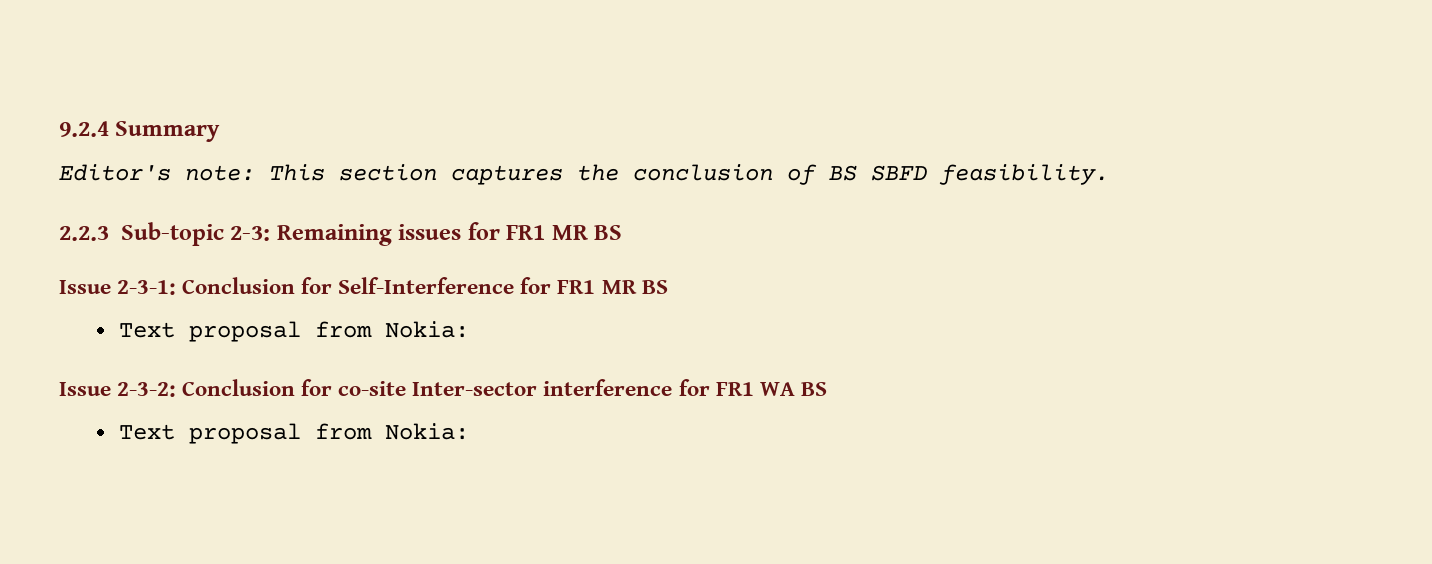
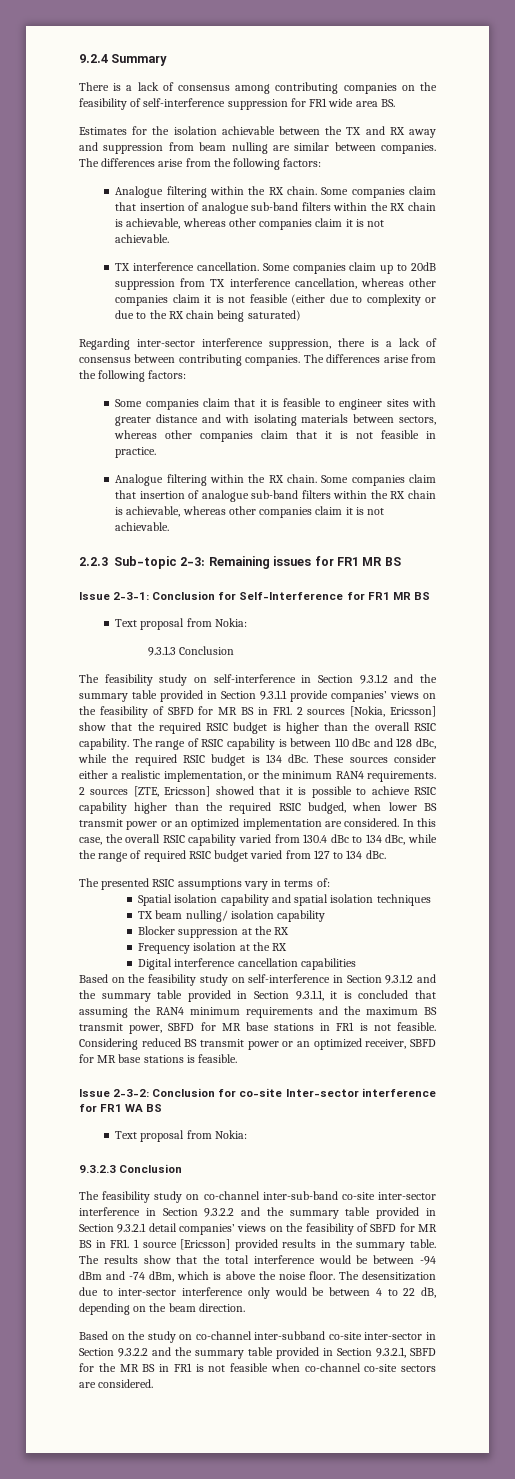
[59,164,1109,185] Editor's note: This section captures the conclusion of BS SBFD feasibility. -> [79,82,437,94] [79,98,395,110] [79,126,436,138] [79,142,436,154] [79,158,322,170] [115,186,436,198] [115,202,436,214] [115,218,385,230] [115,234,170,243] [115,262,436,274] [115,278,436,290] [115,294,437,306] [115,310,301,322] [79,338,437,350] [79,354,436,366] [79,370,187,382] [115,398,436,410] [115,414,436,426] [114,430,436,442] [115,447,157,458] [115,474,436,486] [115,490,436,502] [115,506,385,518] [115,522,170,531] There is a lack of consensus among contributing companies on the feasibility of self-interference suppression for FR1 wide area BS. // Estimates for the isolation achievable between the TX and RX away and suppression from beam nulling are similar between companies. The differences arise from the following factors: // Analogue filtering within the RX chain. Some companies claim that insertion of analogue sub-band filters within the RX chain is achievable, whereas other companies claim it is not achievable. // TX interference cancellation. Some companies claim up to 20dB suppression from TX interference cancellation, whereas other companies claim it is not feasible (either due to complexity or due to the RX chain being saturated) // Regarding inter-sector interference suppression, there is a lack of consensus between contributing companies. The differences arise from the following factors: // Some companies claim that it is feasible to engineer sites with greater distance and with isolating materials between sectors, whereas other companies claim that it is not feasible in practice. // Analogue filtering within the RX chain. Some companies claim that insertion of analogue sub-band filters within the RX chain is achievable, whereas other companies claim it is not achievable.
(469, 329) none -> [147,646,235,656] [79,674,437,686] [79,690,436,702] [79,706,436,718] [79,722,436,734] [79,738,436,750] [78,754,437,766] [79,770,436,782] [79,786,436,798] [79,802,437,814] [79,818,436,830] [79,834,437,846] [79,850,386,862] [79,878,330,890] [138,894,431,906] [138,910,326,922] [138,926,290,938] [138,942,288,954] [138,958,356,970] [79,974,436,986] [79,990,436,1002] [79,1006,437,1018] [79,1022,436,1034] [79,1038,436,1050] [79,1054,238,1063] // 9.3.1.3 Conclusion // The feasibility study on self-interference in Section 9.3.1.2 and the summary table provided in Section 9.3.1.1 provide companies’ views on the feasibility of SBFD for MR BS in FR1. 2 sources [Nokia, Ericsson] show that the required RSIC budget is higher than the overall RSIC capability. The range of RSIC capability is between 110 dBc and 128 dBc, while the required RSIC budget is 134 dBc. These sources consider either a realistic implementation, or the minimum RAN4 requirements. 2 sources [ZTE, Ericsson] showed that it is possible to achieve RSIC capability higher than the required RSIC budged, when lower BS transmit power or an optimized implementation are considered. In this case, the overall RSIC capability varied from 130.4 dBc to 134 dBc, while the range of required RSIC budget varied from 127 to 134 dBc. // The presented RSIC assumptions vary in terms of: // Spatial isolation capability and spatial isolation techniques // TX beam nulling/ isolation capability // Blocker suppression at the RX // Frequency isolation at the RX // Digital interference cancellation capabilities // Based on the feasibility study on self-interference in Section 9.3.1.2 and the summary table provided in Section 9.3.1.1, it is concluded that assuming the RAN4 minimum requirements and the maximum BS transmit power, SBFD for MR base stations in FR1 is not feasible. Considering reduced BS transmit power or an optimized receiver, SBFD for MR base stations is feasible.
(469, 431) none -> [79,1164,183,1173] [79,1191,436,1203] [79,1207,436,1219] [79,1223,438,1235] [79,1239,436,1251] [79,1255,437,1265] [79,1271,436,1282] [79,1287,437,1299] [79,1303,245,1315] [79,1331,436,1343] [79,1347,436,1359] [79,1363,436,1372] [79,1379,154,1388] // 9.3.2.3 Conclusion // The feasibility study on co-channel inter-sub-band co-site inter-sector interference in Section 9.3.2.2 and the summary table provided in Section 9.3.2.1 detail companies’ views on the feasibility of SBFD for MR BS in FR1. 1 source [Ericsson] provided results in the summary table. The results show that the total interference would be between -94 dBm and -74 dBm, which is above the noise floor. The desensitization due to inter-sector interference only would be between 4 to 22 dB, depending on the beam direction. // Based on the study on co-channel inter-subband co-site inter-sector in Section 9.3.2.2 and the summary table provided in Section 9.3.2.1, SBFD for the MR BS in FR1 is not feasible when co-channel co-site sectors are considered.

